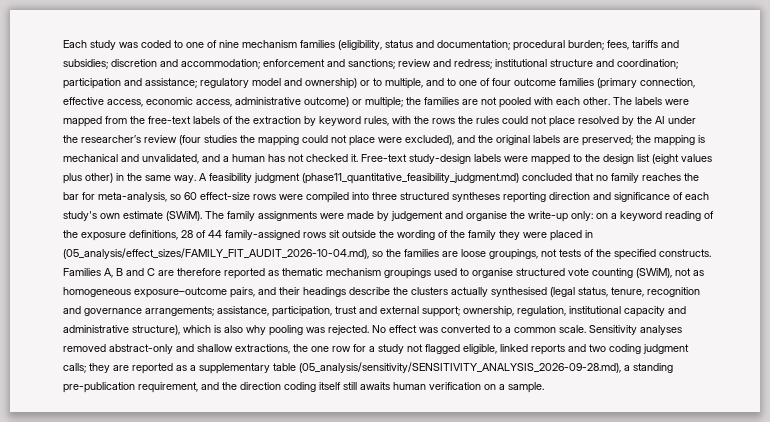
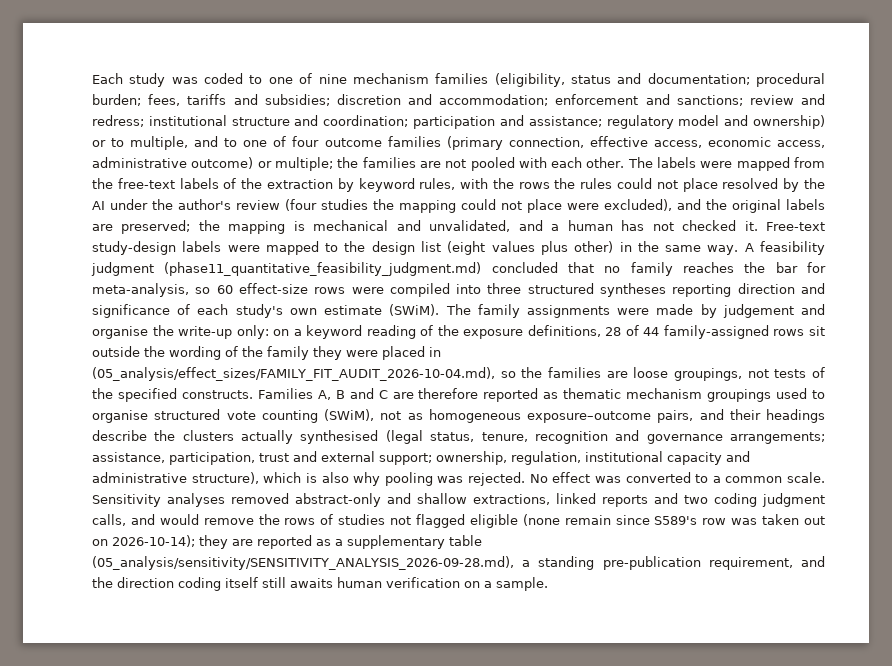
[81,135,141,143] researcher’s -> [178,199,231,210] author's
[293,344,497,354] the one row for a study not flagged eligible, -> (550, 499) none
[63,363,86,373] calls; -> [92,514,826,528] [92,535,195,547] calls, and would remove the rows of studies not flagged eligible (none remain since S589's row was taken out on 2026-10-14);

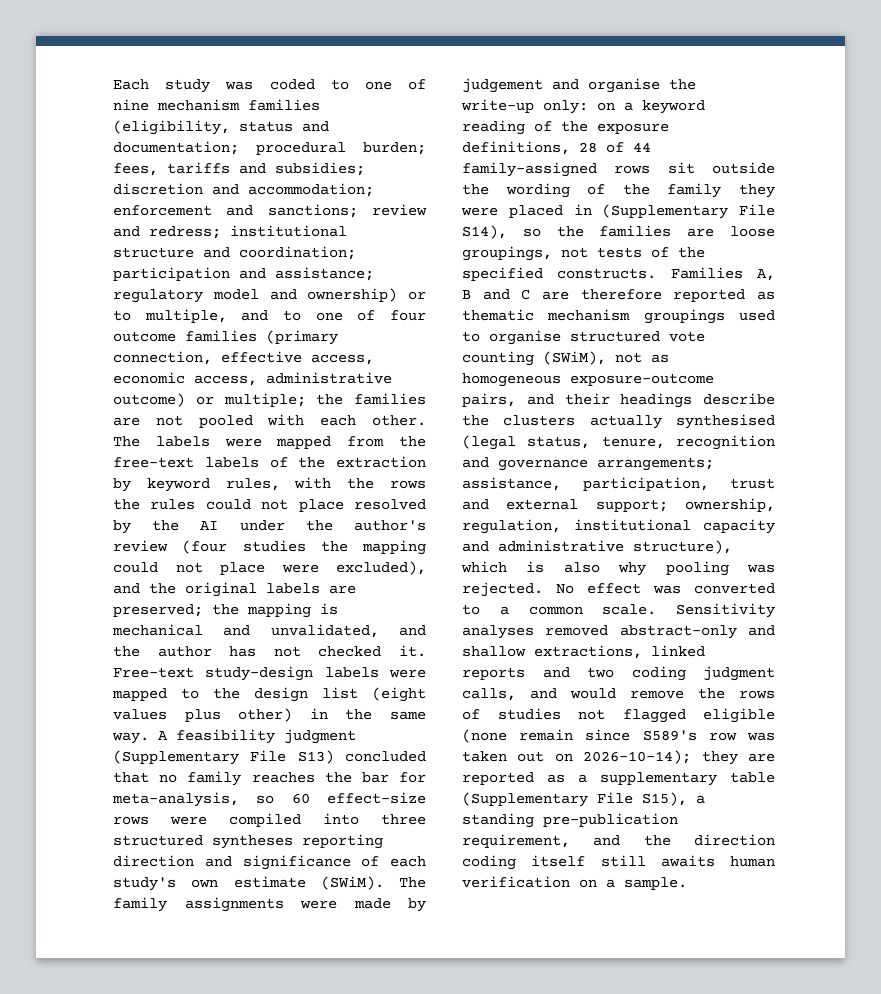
[551,220,613,231] a human -> [113,646,212,657] the author
[164,262,482,276] (phase11_quantitative_feasibility_judgment.md) -> [113,750,334,765] (Supplementary File S13)
[92,367,495,381] (05_analysis/effect_sizes/FAMILY_FIT_AUDIT_2026-10-04.md), -> [602,204,775,219] [462,225,507,239] (Supplementary File S14),
[92,556,514,570] (05_analysis/sensitivity/SENSITIVITY_ANALYSIS_2026-09-28.md), -> [462,792,687,807] (Supplementary File S15),

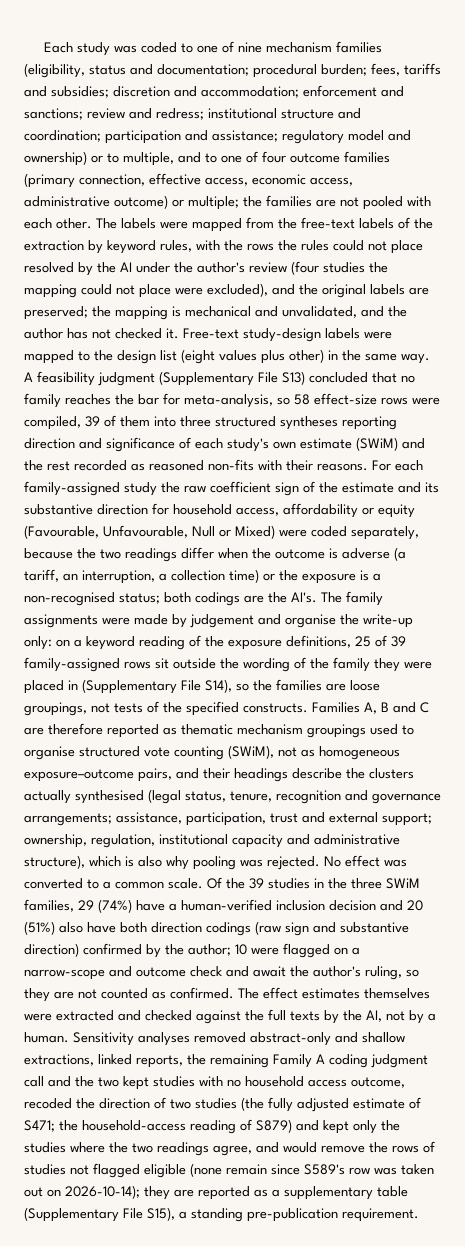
[291,793,310,804] 60 -> [294,394,310,405] 58
[229,813,301,827] compiled -> [24,415,150,430] compiled, 39 of them
[320,876,384,890] (SWiM). -> [356,437,425,451] [24,459,423,471] [24,481,439,496] [24,503,415,518] [24,525,419,540] [24,547,406,562] [24,569,381,584] [24,592,317,606] (SWiM) and the rest recorded as reasoned non-fits with their reasons. For each family-assigned study the raw coefficient sign of the estimate and its substantive direction for household access, affordability or equity (Favourable, Unfavourable, Null or Mixed) were coded separately, because the two readings differ when the outcome is adverse (a tariff, an interruption, a collection time) or the exposure is a non-recognised status; both codings are the AI's.
[579,142,651,153] 28 of 44 -> [355,635,406,647] 25 of 39
(657, 609) none -> [207,877,420,889] [24,899,423,913] [24,921,409,936] [24,943,360,958] [24,966,419,980] [24,987,430,1002] [24,1009,436,1024] [24,1032,69,1043] Of the 39 studies in the three SWiM families, 29 (74%) have a human-verified inclusion decision and 20 (51%) also have both direction codings (raw sign and substantive direction) confirmed by the author; 10 were flagged on a narrow-scope and outcome check and await the author's ruling, so they are not counted as confirmed. The effect estimates themselves were extracted and checked against the full texts by the AI, not by a human.
[462,666,775,681] [462,688,516,701] reports and two coding judgment calls, -> [136,1054,428,1068] [24,1076,405,1090] [24,1097,421,1112] [24,1119,400,1134] [24,1142,252,1156] reports, the remaining Family A coding judgment call and the two kept studies with no household access outcome, recoded the direction of two studies (the fully adjusted estimate of S471; the household-access reading of S879) and kept only the studies where the two readings agree,
[462,834,775,848] [462,855,775,870] [462,876,687,890] requirement, and the direction coding itself still awaits human verification on a sample. -> [342,1208,419,1222] requirement.

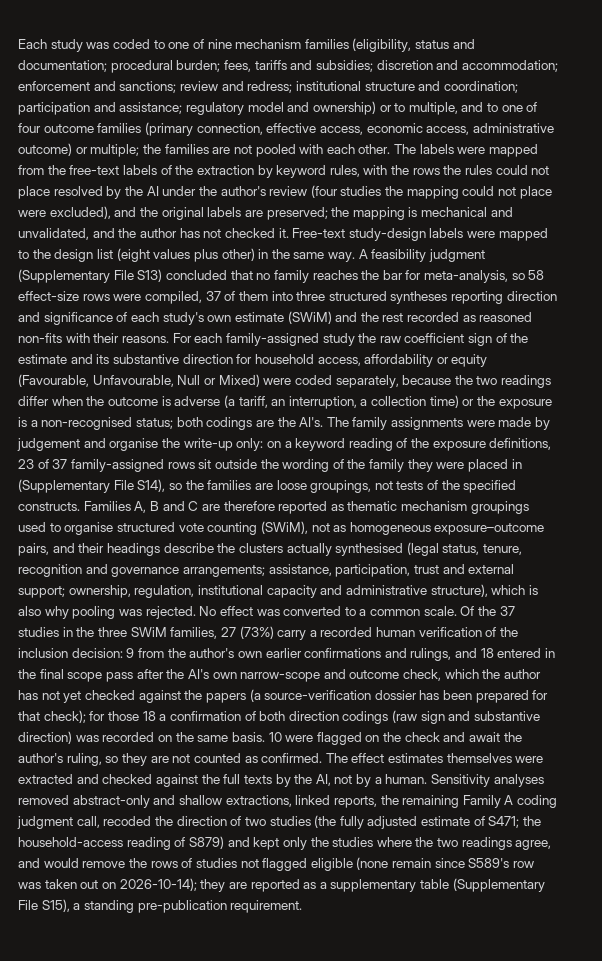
[85,416,100,427] 39 -> [205,291,221,301] 37
[355,635,406,647] 25 of 39 -> [18,459,68,469] 23 of 37
[249,878,264,889] 39 -> [499,606,515,616] 37
[78,899,423,913] [24,921,116,935] 29 (74%) have a human-verified inclusion decision and 20 (51%) also have -> [220,626,519,640] [18,648,556,661] [18,669,542,682] [18,689,549,703] [18,710,256,723] 27 (73%) carry a recorded human verification of the inclusion decision: 9 from the author's own earlier confirmations and rulings, and 18 entered in the final scope pass after the AI's own narrow-scope and outcome check, which the author has not yet checked against the papers (a source-verification dossier has been prepared for that check); for those 18 a confirmation of
[83,943,360,958] [24,966,186,980] confirmed by the author; 10 were flagged on a narrow-scope and outcome -> [75,732,402,745] was recorded on the same basis. 10 were flagged on the
[24,1076,405,1090] call and the two kept studies with no household access outcome, -> [76,816,100,828] call,

